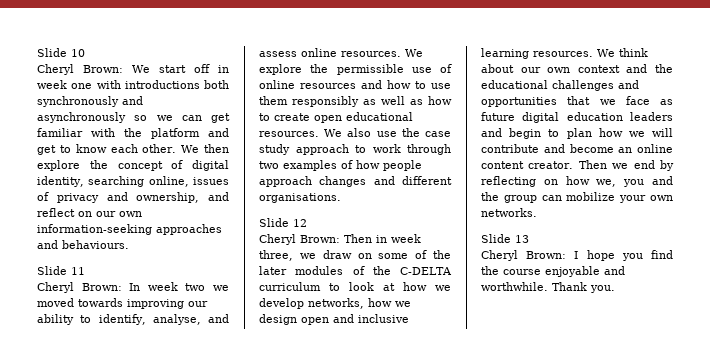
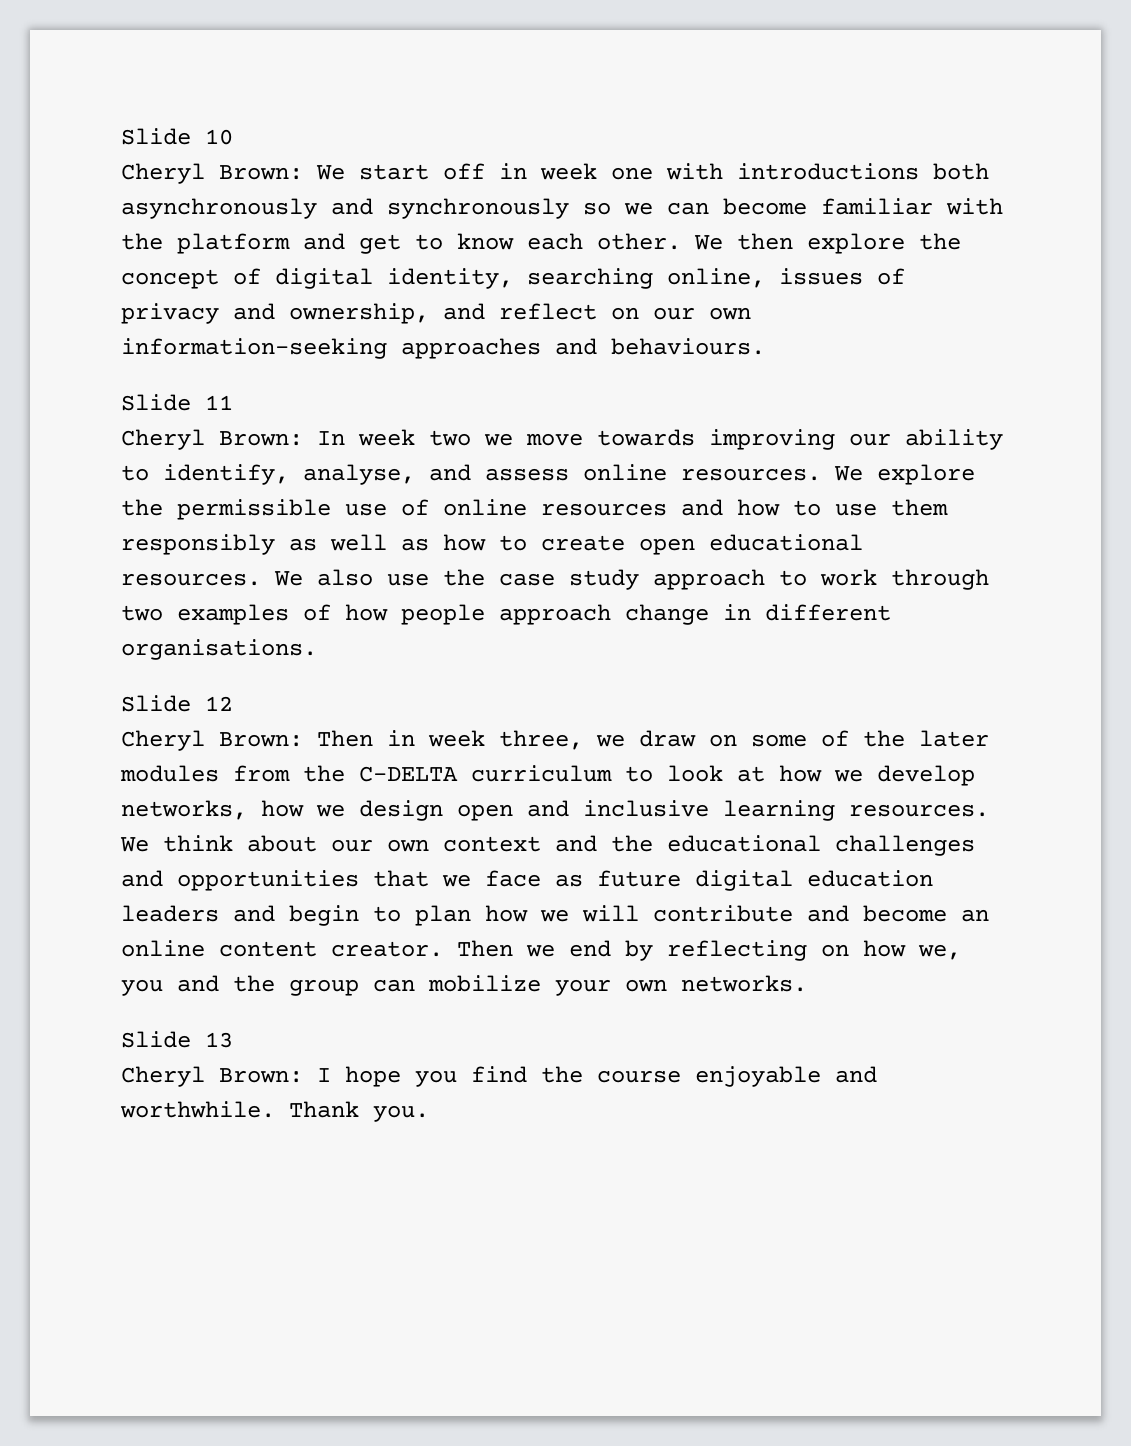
[37,96,143,107] [37,112,126,123] synchronously and asynchronously -> [121,198,569,219] asynchronously and synchronously
[211,113,230,123] get -> [723,198,807,215] become
[37,298,74,307] moved -> [526,433,583,446] move
[319,176,395,187] changes and -> [625,604,751,625] change in
[352,266,365,275] of -> [233,765,290,782] from

